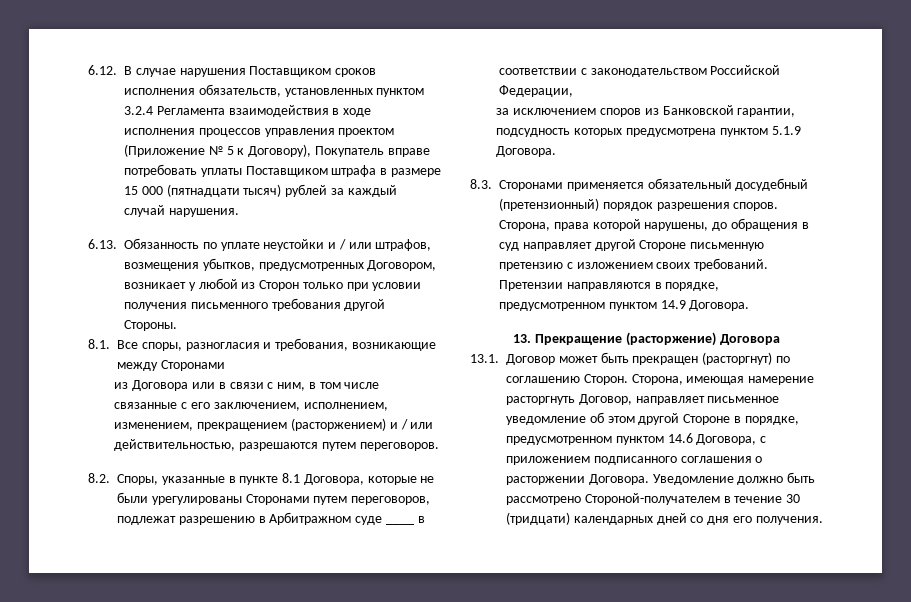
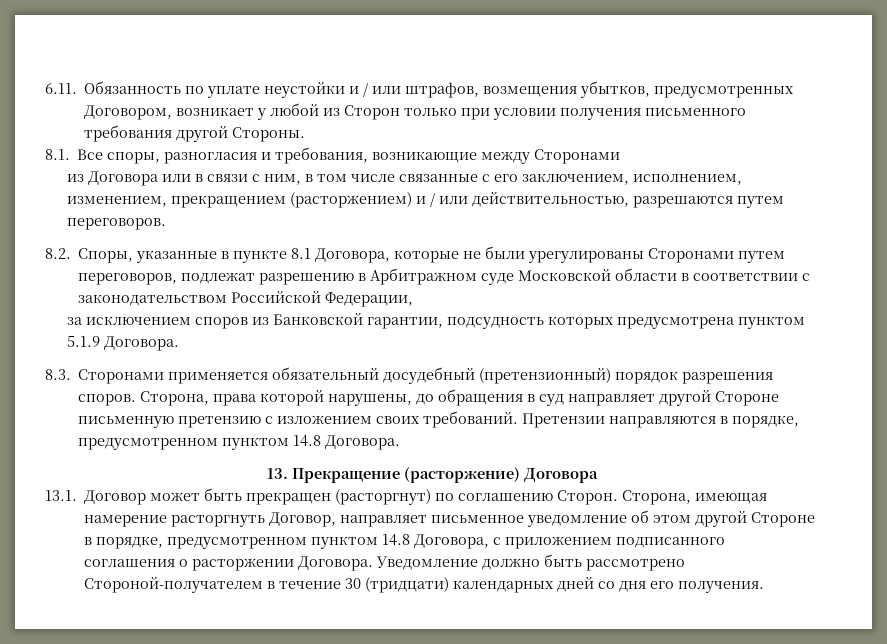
[88,65,377,77] [124,84,425,97] [124,105,372,117] [124,128,395,137] [124,144,430,157] [124,164,441,177] [124,184,397,197] [124,205,239,217] [88,239,117,249] 6.12. В случае нарушения Поставщиком сроков исполнения обязательств, установленных пунктом 3.2.4 Регламента взаимодействия в ходе исполнения процессов управления проектом (Приложение № 5 к Договору), Покупатель вправе потребовать уплаты Поставщиком штрафа в размере 15 000 (пятнадцати тысяч) рублей за каждый случай нарушения. // 6.13. -> [45,83,77,94] 6.11.
[385,523,414,525] ____ -> [518,268,678,281] Московской области
[660,300,686,309] 14.9 -> [293,435,322,447] 14.8
[667,433,693,443] 14.6 -> [382,534,411,546] 14.8

